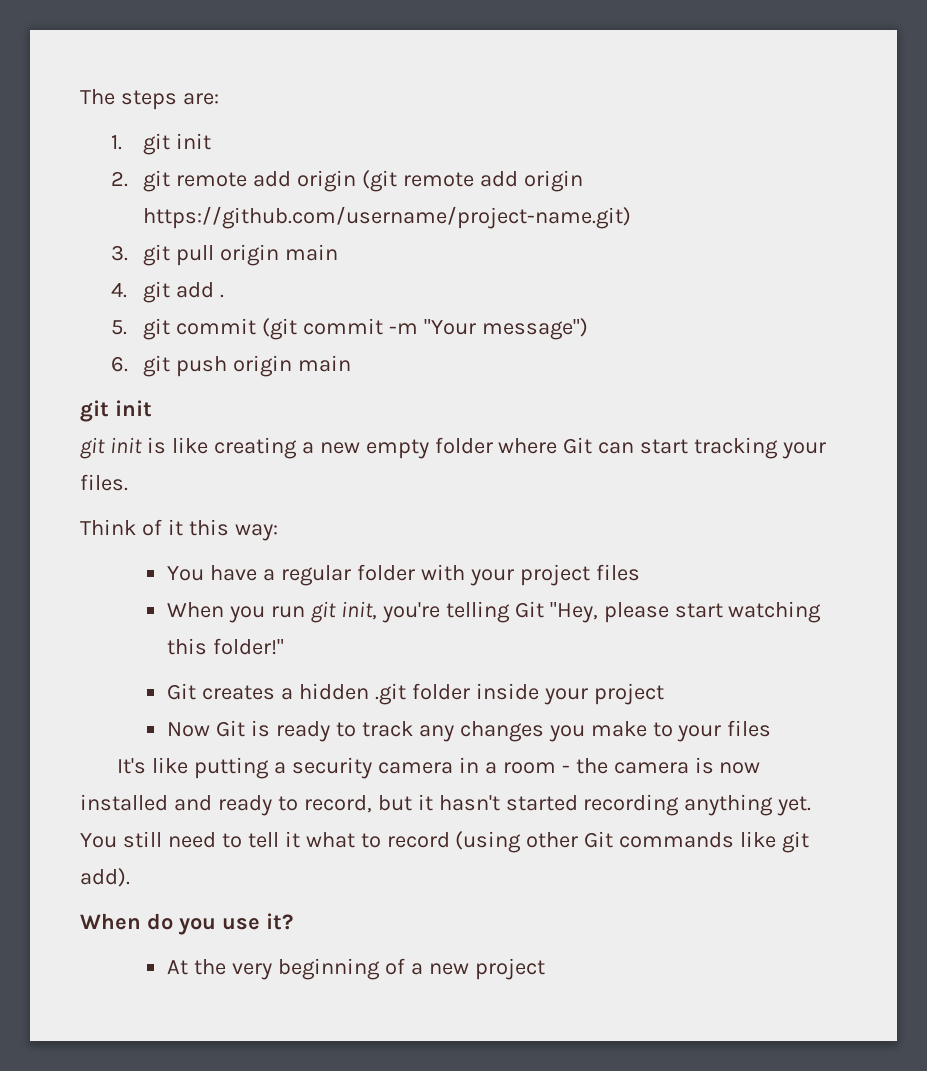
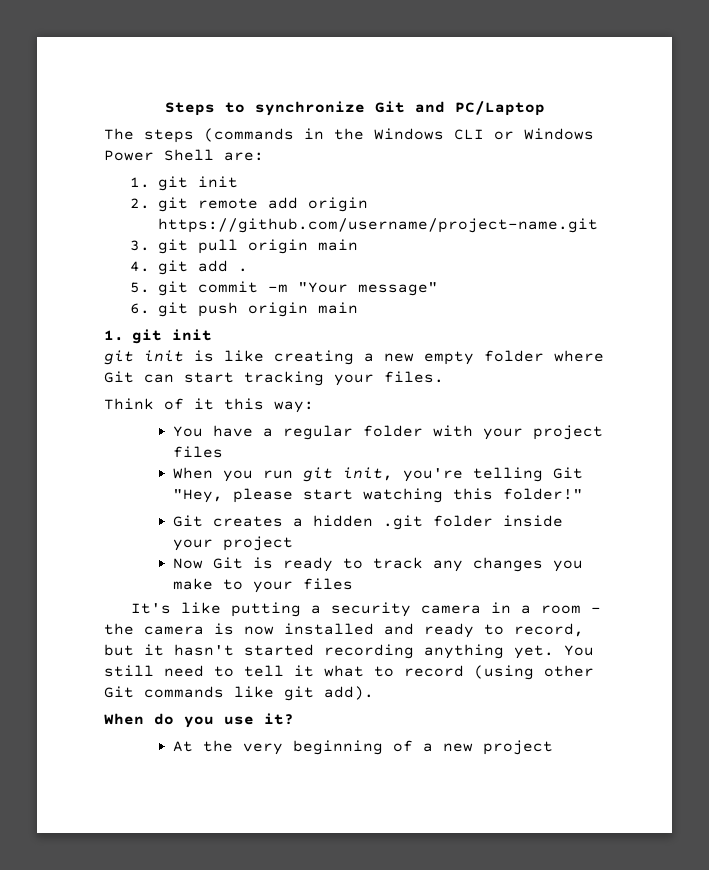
[80,89,177,110] The steps -> [164,101,545,116] [104,128,594,143] [104,149,214,161] Steps to synchronize Git and PC/Laptop // The steps (commands in the Windows CLI or Windows Power Shell
[361,170,583,192] [142,206,631,229] (git remote add origin https://github.com/username/project-name.git) -> [157,218,598,233] https://github.com/username/project-name.git
[261,318,383,340] (git commit -> (258, 287) none
[481,318,588,340] message") -> [357,282,438,296] message"
(351, 363) none -> [104,330,124,341] 1.

